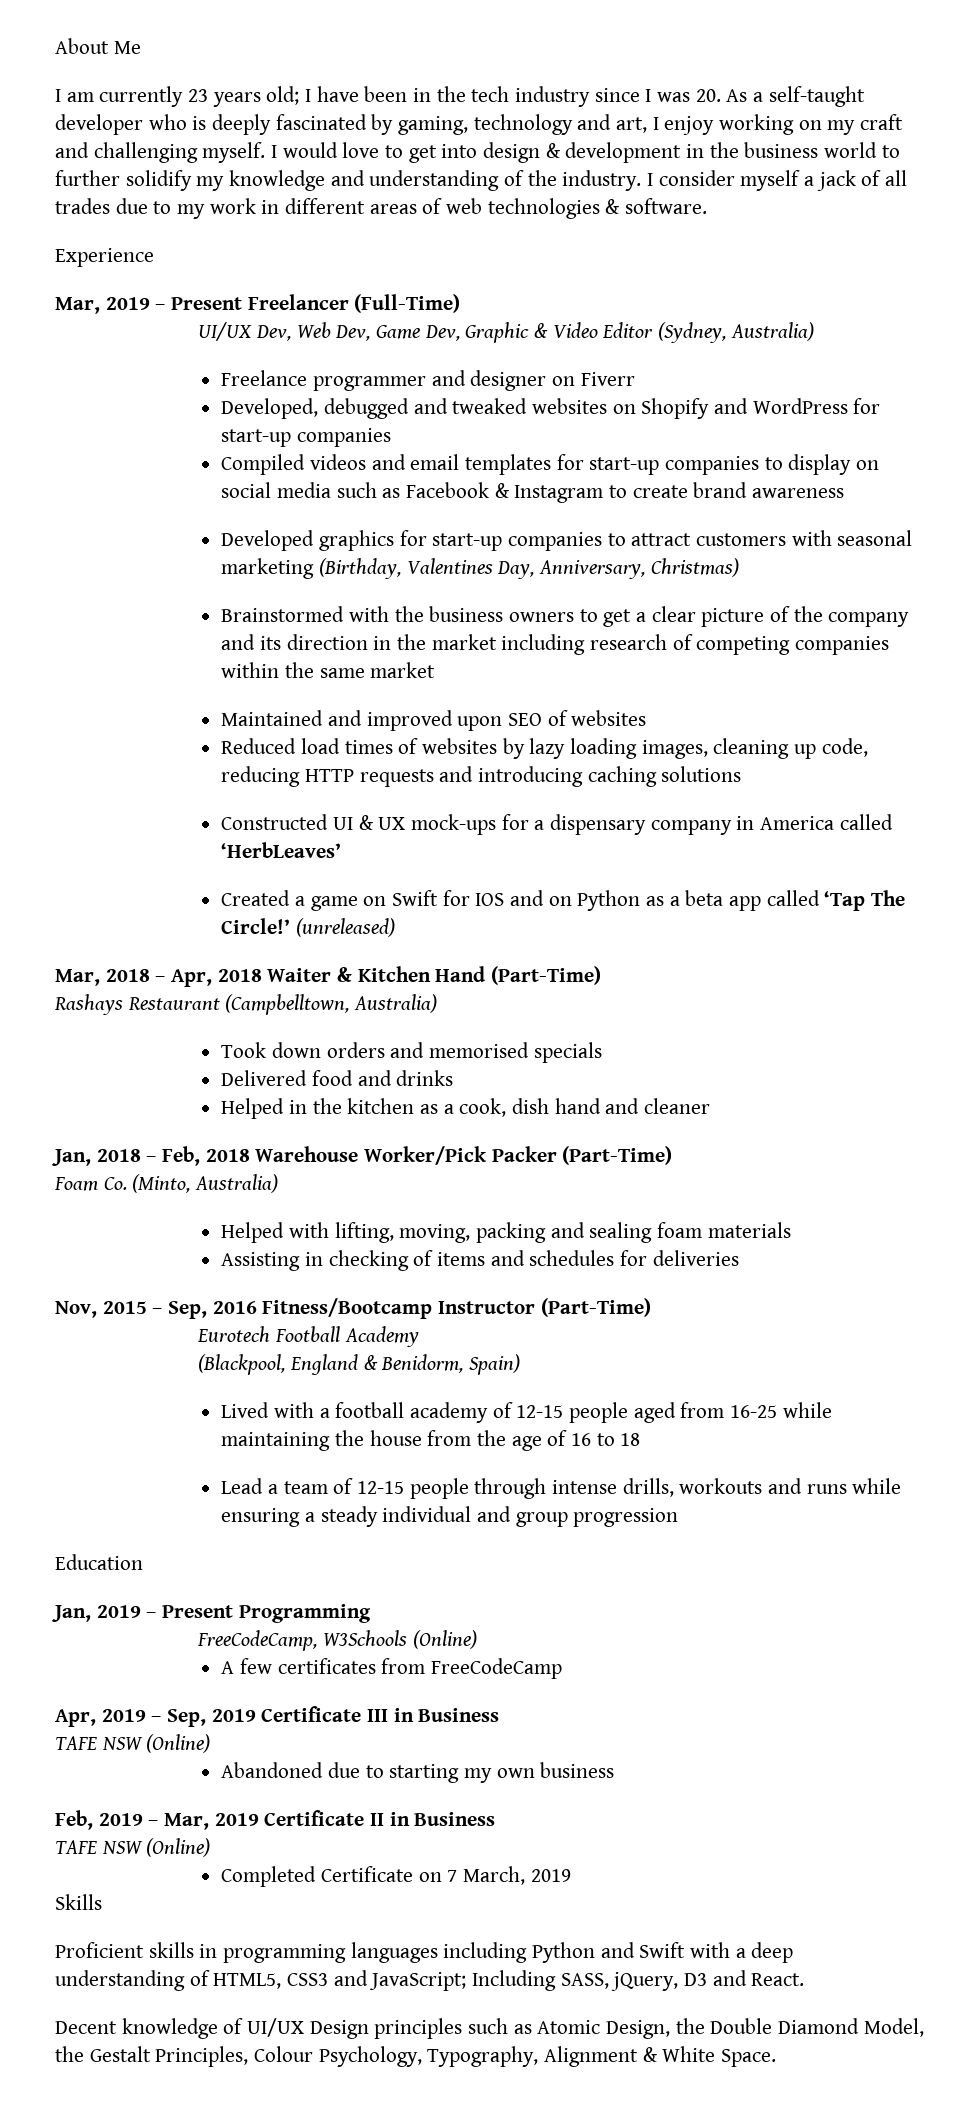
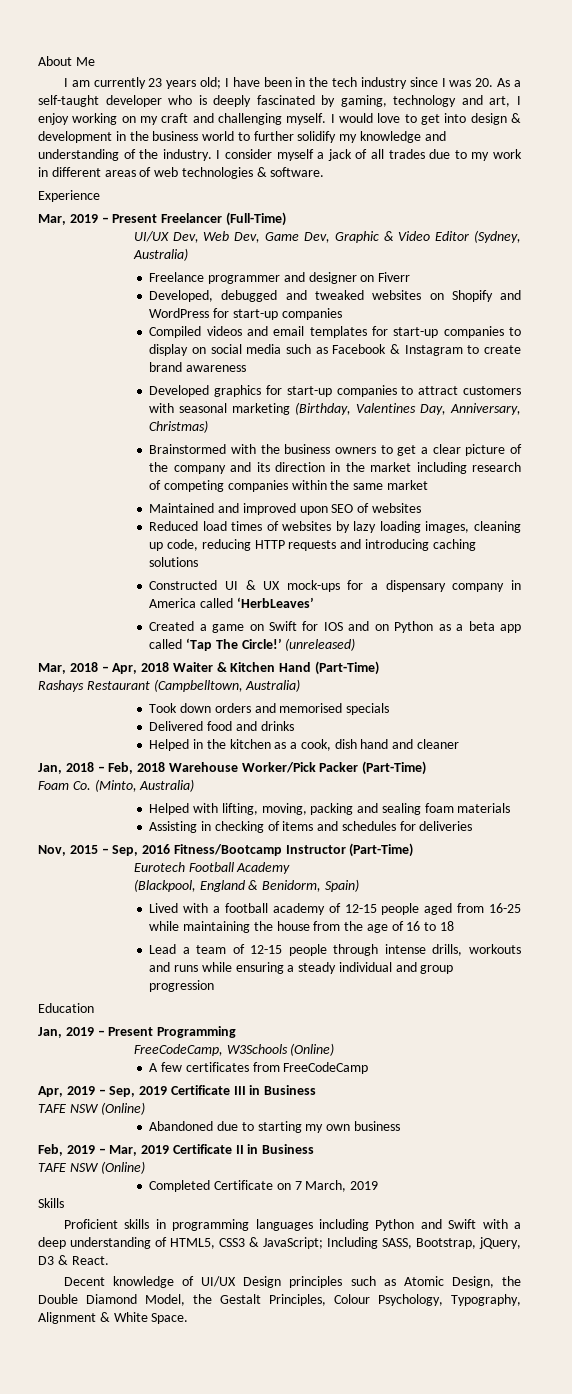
[333,1970,368,1986] and -> [249,1237,259,1247] &
(609, 1981) none -> [416,1238,476,1249] Bootstrap,
[712,1970,747,1986] and -> [57,1255,68,1265] &

